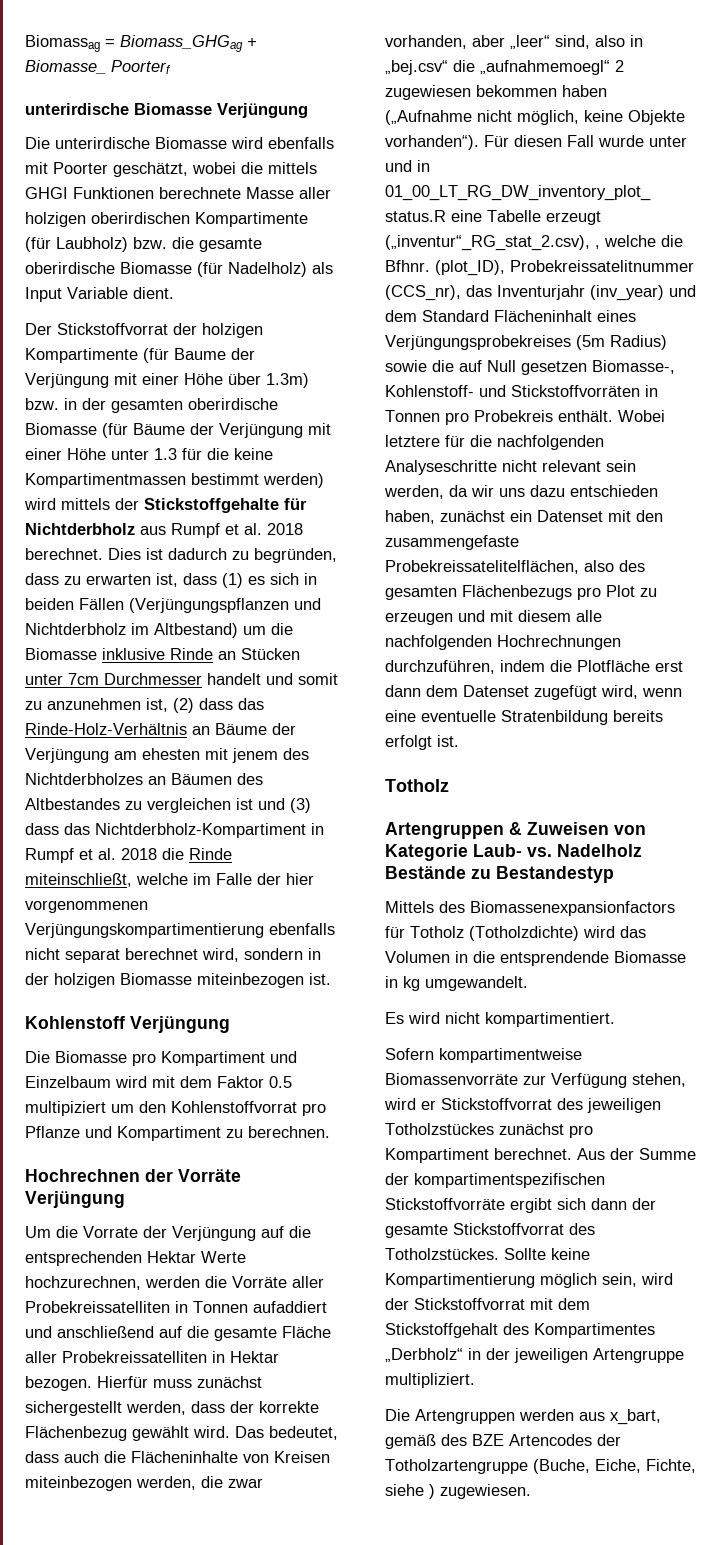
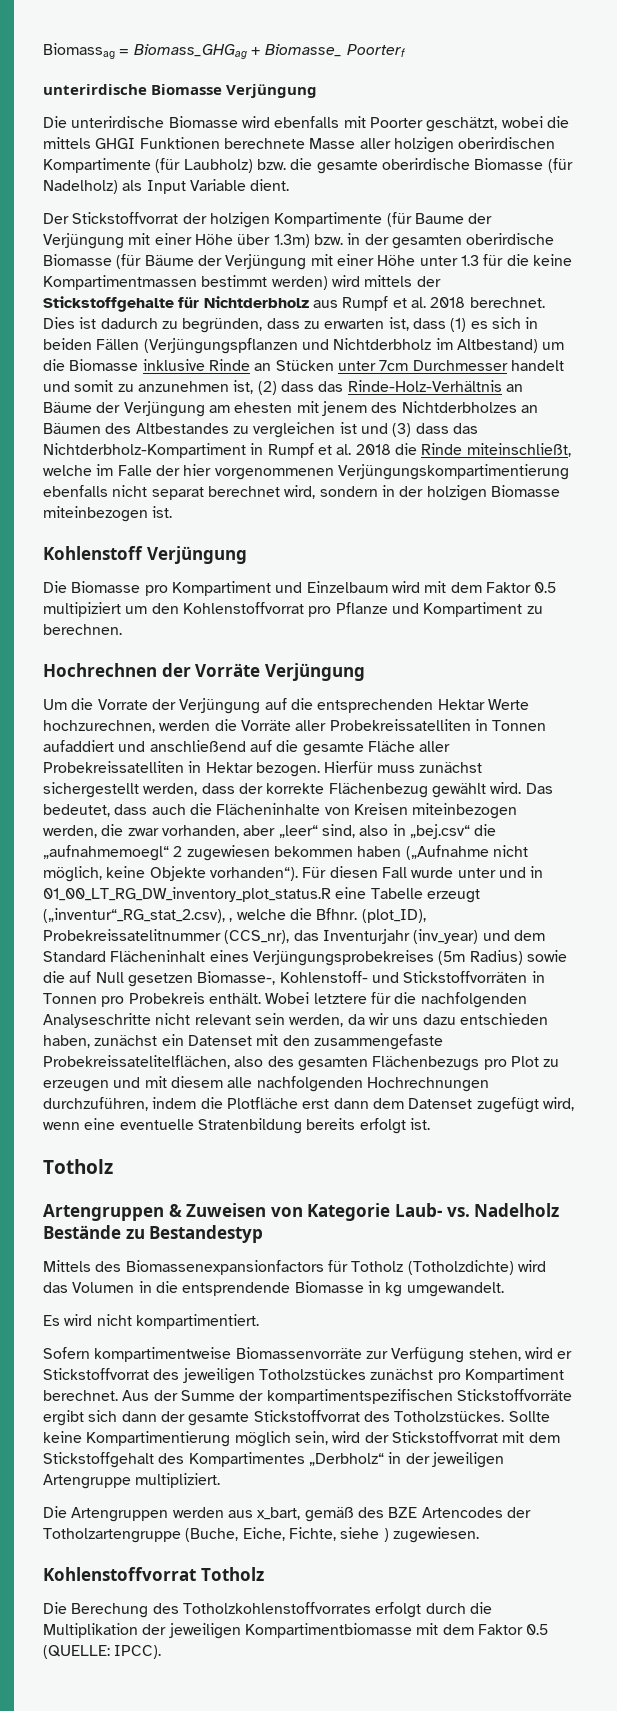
(531, 1491) none -> [43,1567,264,1581] [43,1602,492,1618] [43,1623,549,1639] [43,1645,162,1659] // Kohlenstoffvorrat Totholz // Die Berechung des Totholzkohlenstoffvorrates erfolgt durch die Multiplikation der jeweiligen Kompartimentbiomasse mit dem Faktor 0.5 (QUELLE: IPCC).

